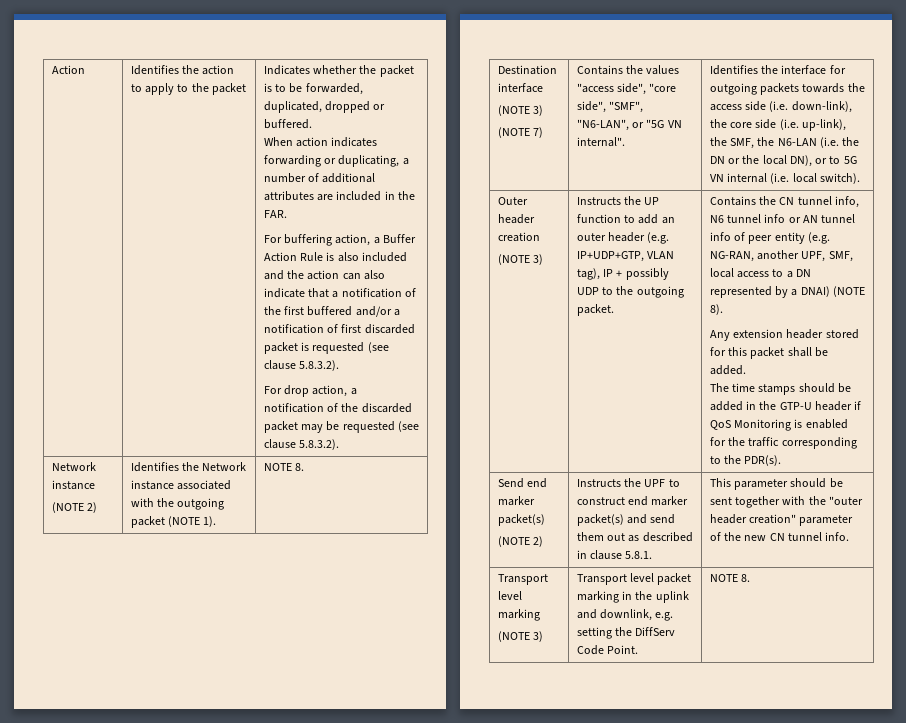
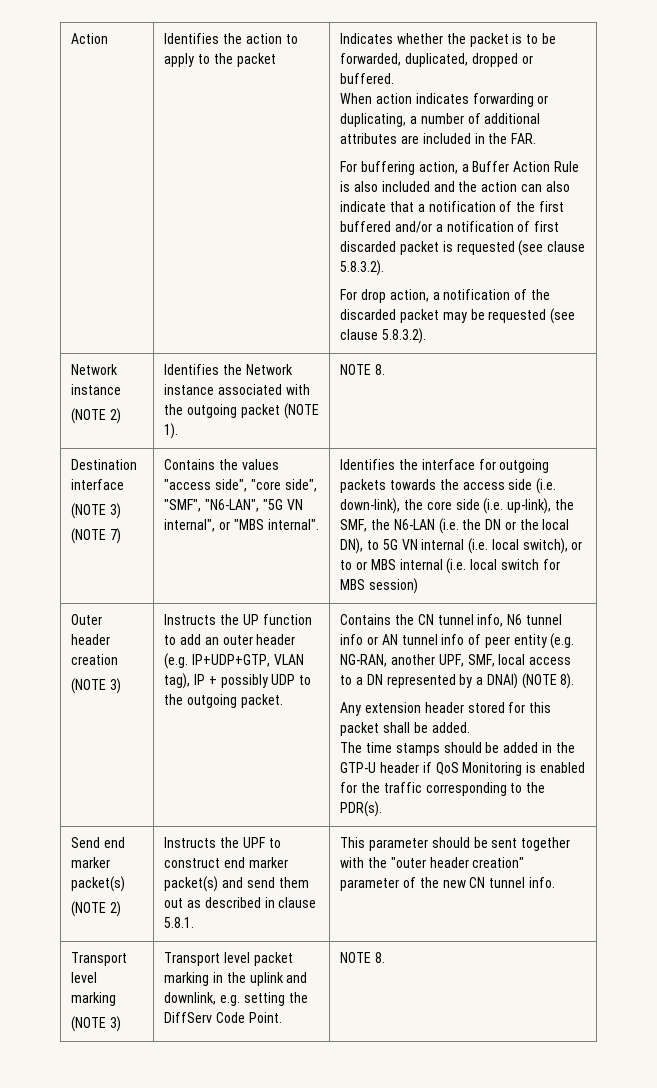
[632,122,645,128] or -> (259, 505) none
(682, 124) none -> [164,519,264,532] internal", or "MBS
[815,158,828,164] or -> (364, 546) none
[819,173,860,184] switch). -> [522,538,583,554] [340,558,560,574] [340,578,418,594] switch), or to or MBS internal (i.e. local switch for MBS session)

